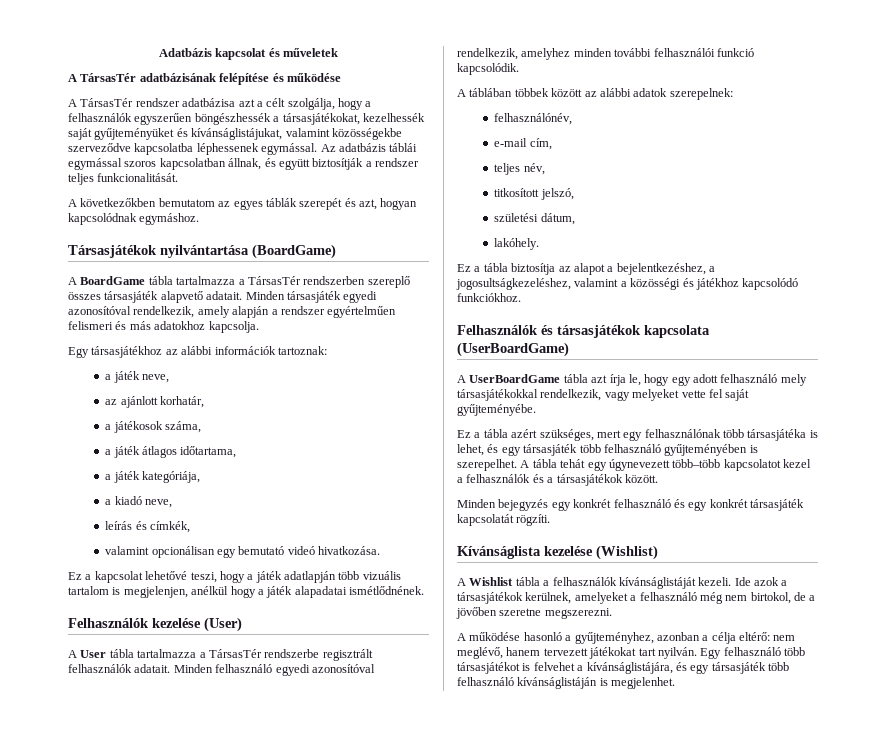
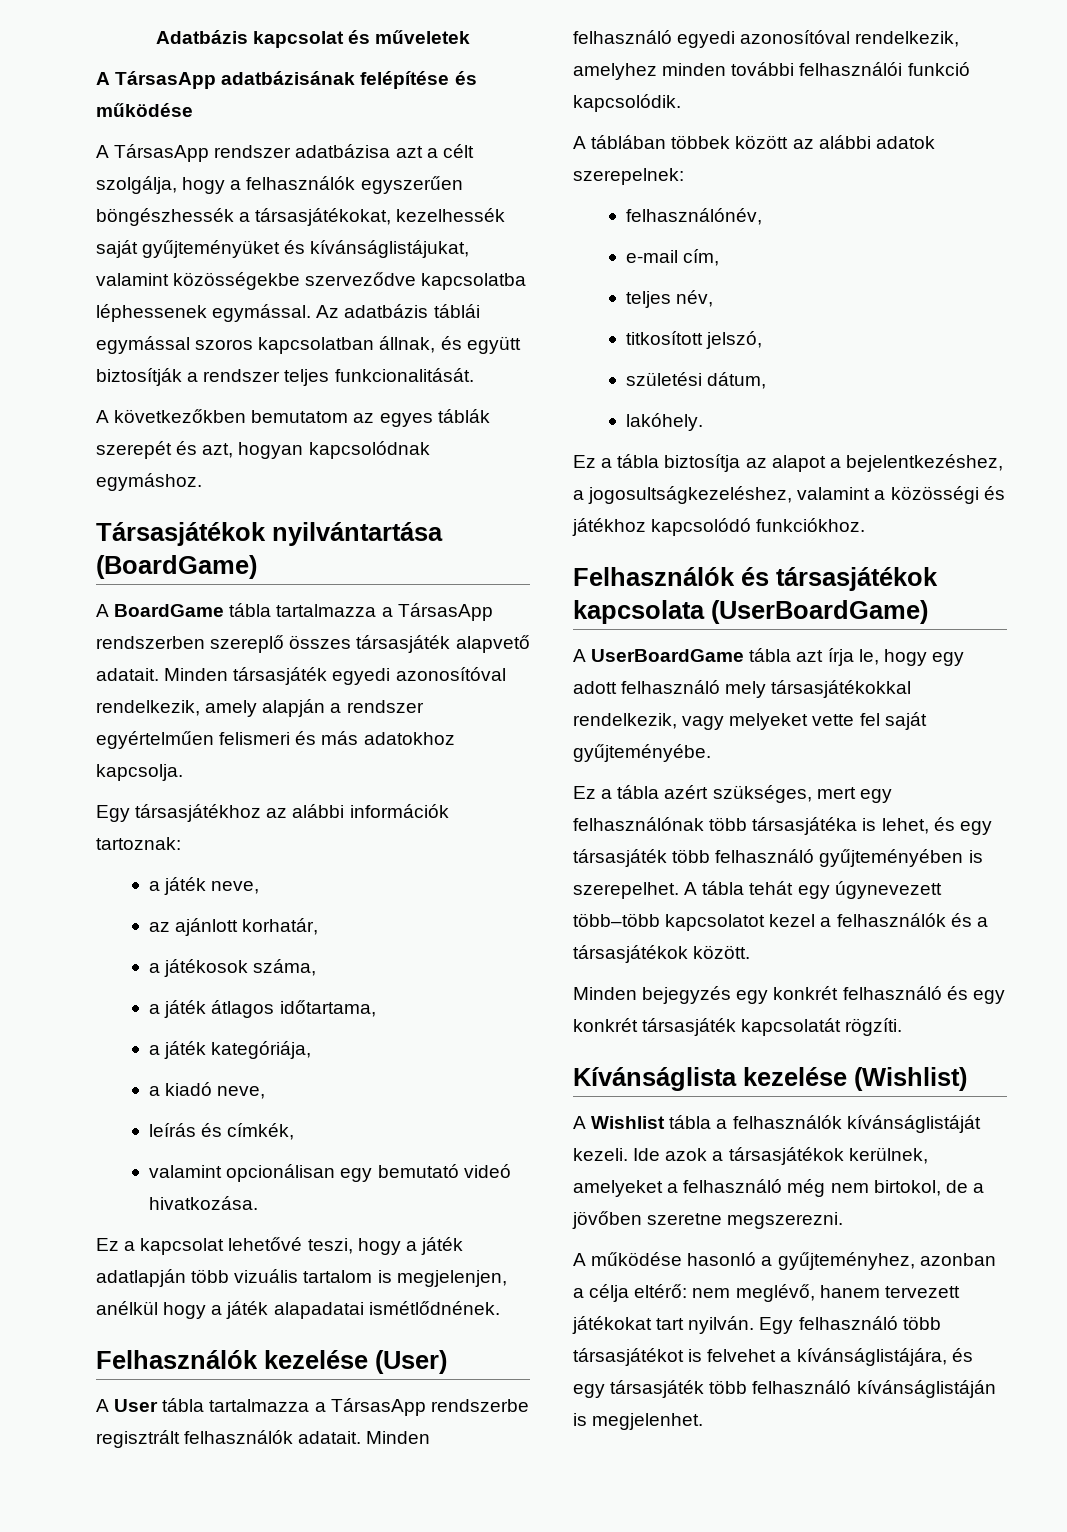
[80,73,137,82] TársasTér -> [115,71,217,89] TársasApp
[80,98,134,107] TársasTér -> [114,144,210,162] TársasApp
[247,276,301,285] TársasTér -> [397,603,493,621] TársasApp
[208,649,262,658] TársasTér -> [330,1398,426,1416] TársasApp

